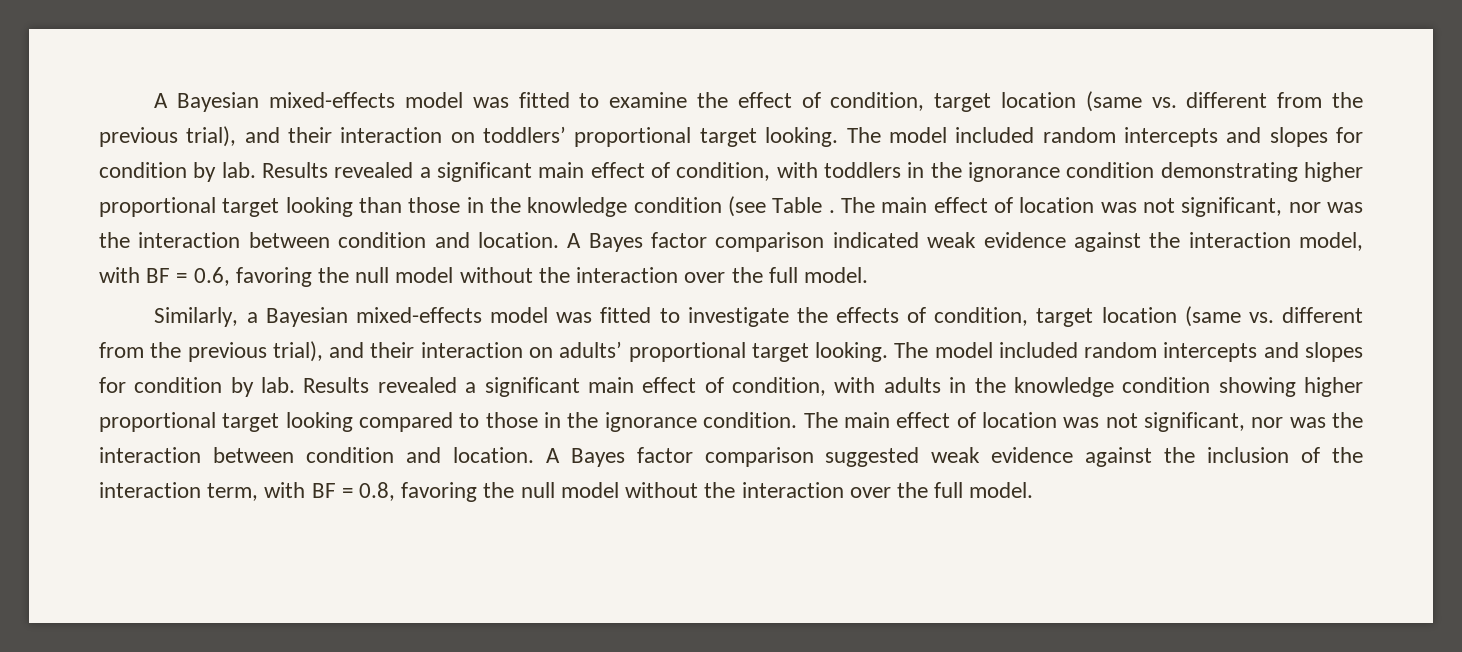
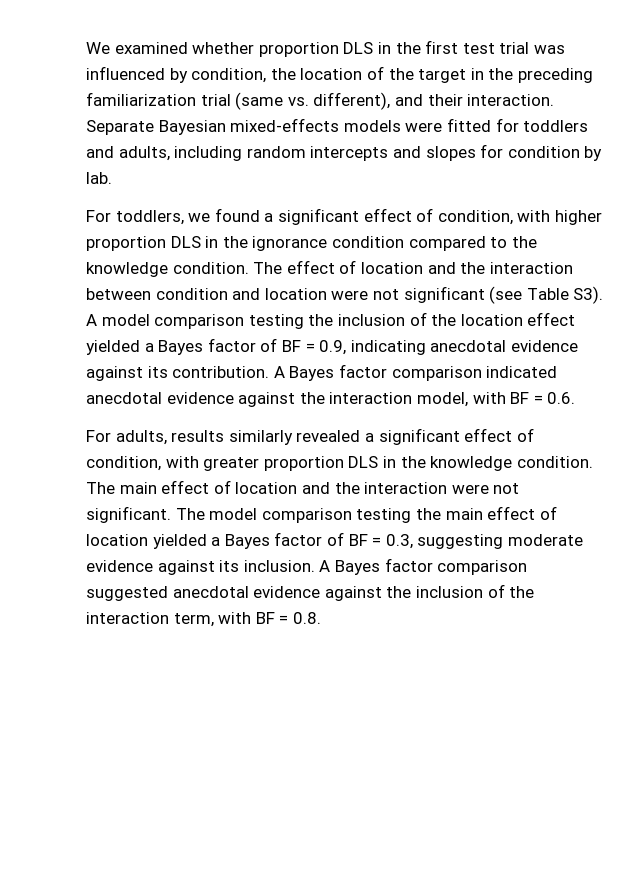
[154,91,1364,112] [99,126,1363,147] [99,162,902,182] A Bayesian mixed-effects model was fitted to examine the effect of condition, target location (same vs. different from the previous trial), and their interaction on toddlers’ proportional target looking. The model included random intercepts and slopes for condition by lab. Results revealed a significant main effect of condition, with toddlers -> [86,40,565,57] [86,66,593,83] [86,92,555,110] [86,118,589,135] [86,144,603,161] [86,172,112,184] [86,208,602,225] [86,236,201,251] We examined whether proportion DLS in the first test trial was influenced by condition, the location of the target in the preceding familiarization trial (same vs. different), and their interaction. Separate Bayesian mixed-effects models were fitted for toddlers and adults, including random intercepts and slopes for condition by lab. // For toddlers, we found a significant effect of condition, with higher proportion DLS
[1160,162,1363,182] [99,196,1363,217] [99,232,559,248] demonstrating higher proportional target looking than those in the knowledge condition (see Table . The main effect of location was not significant, nor was the interaction between condition and location. -> [408,236,537,251] [86,260,573,277] [86,286,604,304] [86,312,576,329] [86,338,578,355] [86,366,270,381] compared to the knowledge condition. The effect of location and the interaction between condition and location were not significant (see Table S3). A model comparison testing the inclusion of the location effect yielded a Bayes factor of BF = 0.9, indicating anecdotal evidence against its contribution.
[927,232,977,248] weak -> [86,392,162,404] anecdotal
[193,267,868,287] [154,306,1363,327] [99,341,1363,362] [99,377,1363,397] [99,412,697,432] 0.6, favoring the null model without the interaction over the full model. // Similarly, a Bayesian mixed-effects model was fitted to investigate the effects of condition, target location (same vs. different from the previous trial), and their interaction on adults’ proportional target looking. The model included random intercepts and slopes for condition by lab. Results revealed a significant main effect of condition, with adults in the knowledge condition showing higher proportional target looking compared to those in the ignorance -> [547,392,576,404] [86,428,534,445] [86,456,513,471] 0.6. // For adults, results similarly revealed a significant effect of condition, with greater proportion DLS in the knowledge
[1063,412,1363,432] [99,447,534,463] was not significant, nor was the interaction between condition and location. -> [301,482,520,494] [86,506,557,523] [86,532,583,549] [86,560,315,575] and the interaction were not significant. The model comparison testing the main effect of location yielded a Bayes factor of BF = 0.3, suggesting moderate evidence against its inclusion.
[931,447,981,463] weak -> [172,586,249,598] anecdotal
[359,482,1034,502] 0.8, favoring the null model without the interaction over the full model. -> [292,612,321,624] 0.8.

